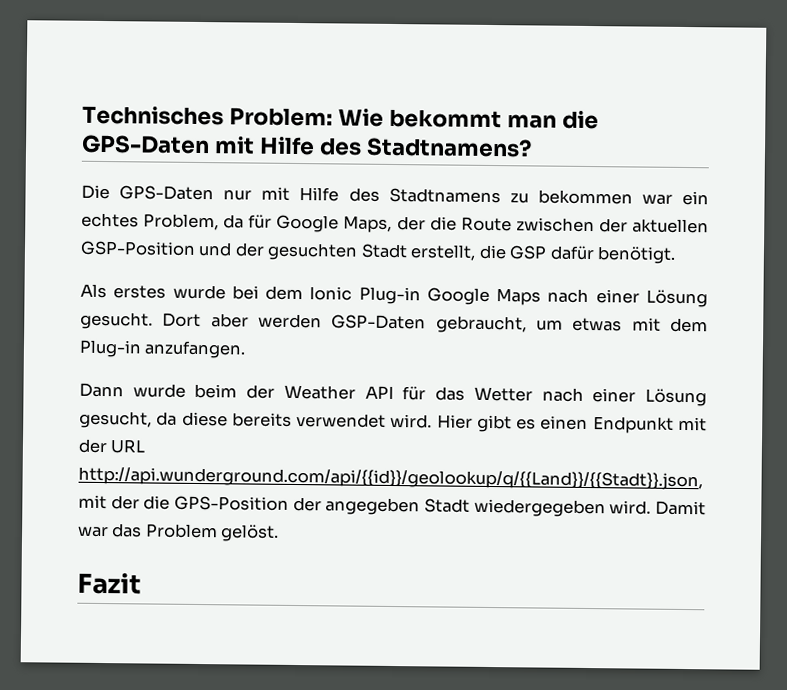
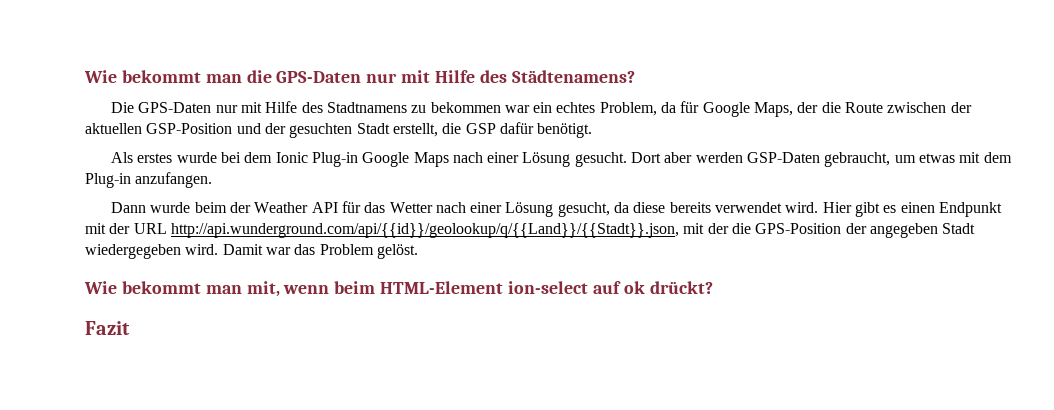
[82,105,333,127] Technisches Problem: -> (84, 76) none
[213,136,532,158] mit Hilfe des Stadtnamens? -> [366,70,635,83] nur mit Hilfe des Städtenamens?
(280, 533) none -> [84,281,713,297] // Wie bekommt man mit, wenn beim HTML-Element ion-select auf ok drückt?

